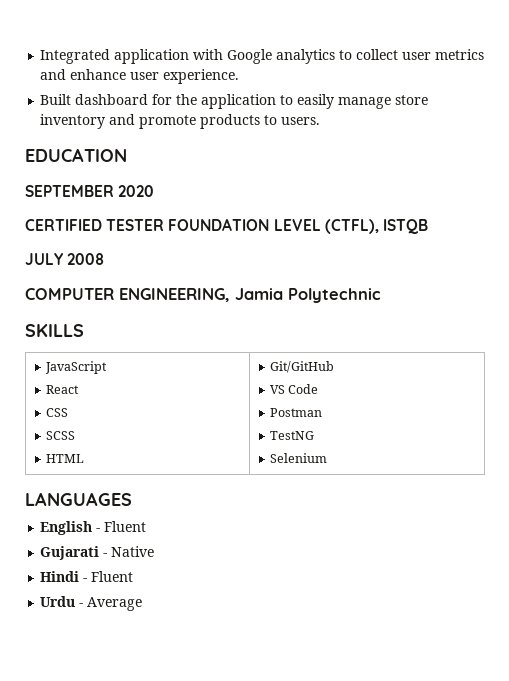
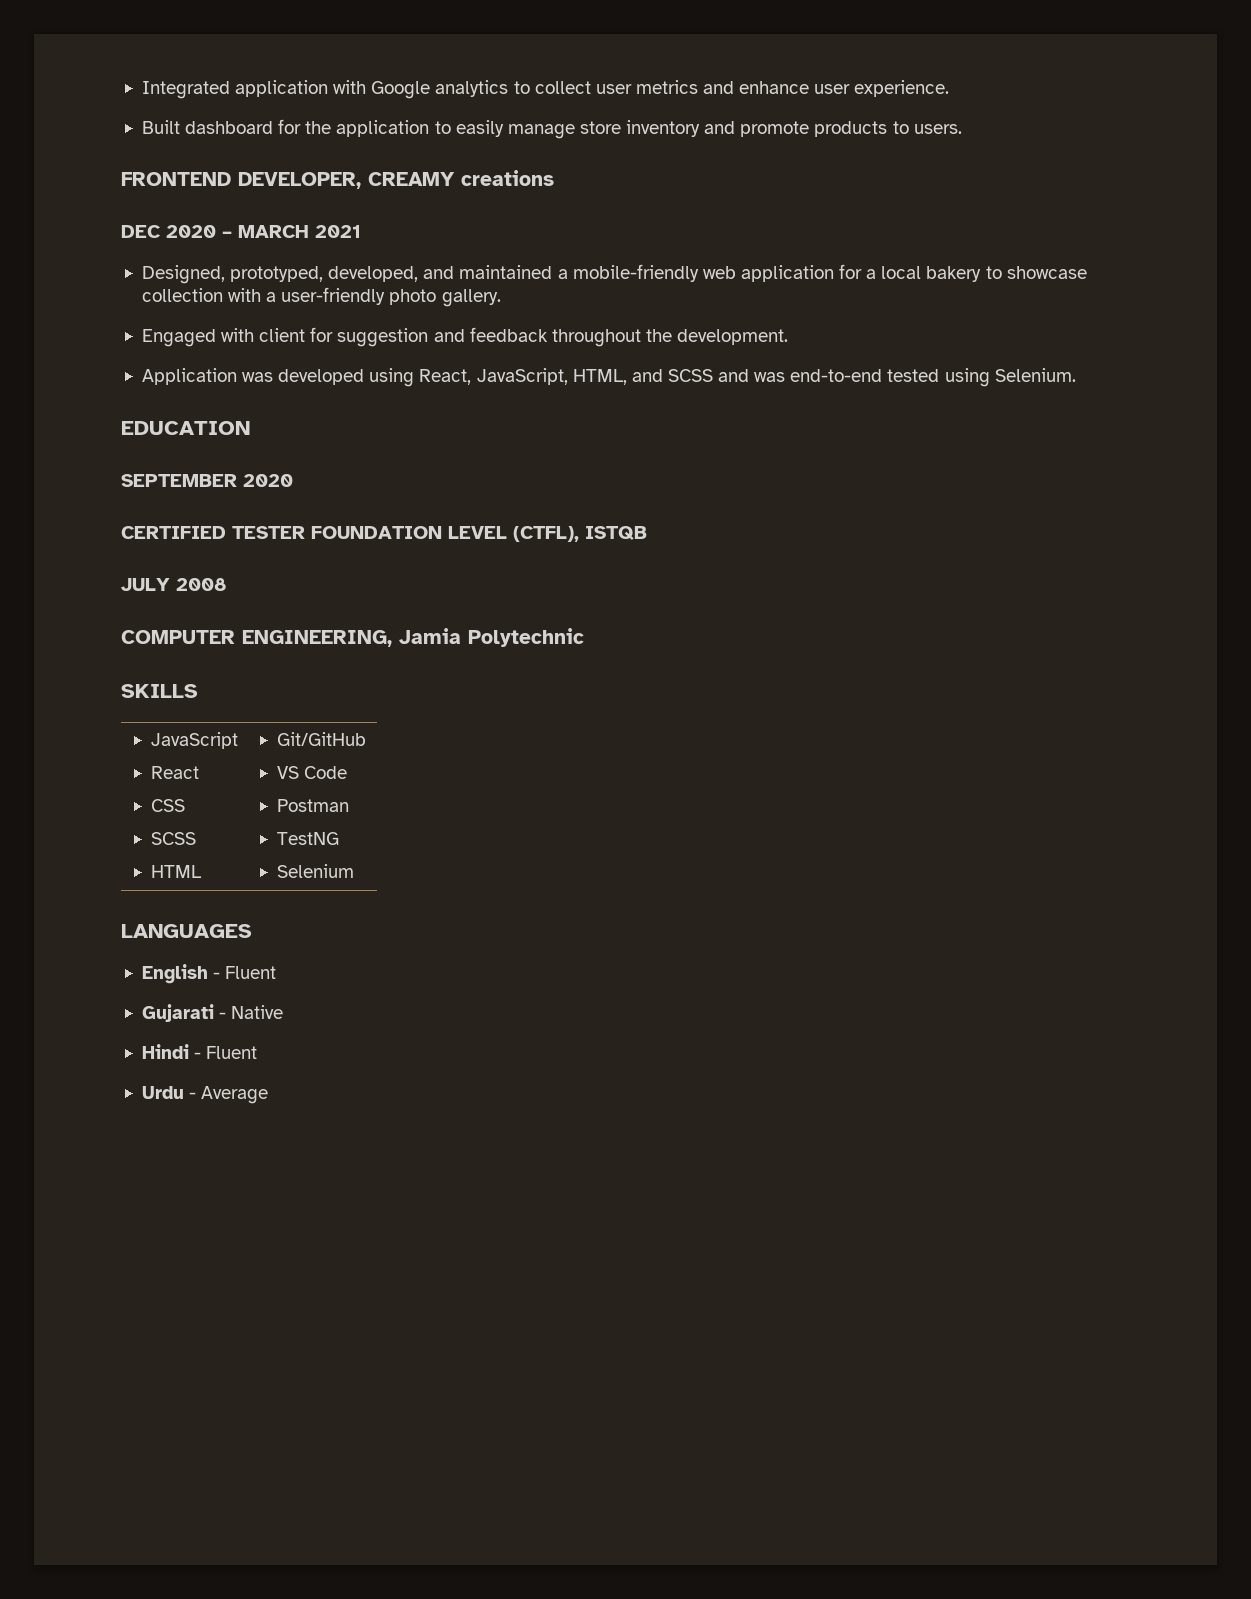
(321, 121) none -> [121,170,554,189] [121,225,361,238] [141,264,1087,284] [141,287,501,307] [141,327,789,347] [141,368,1076,387] // FRONTEND DEVELOPER, CREAMY creations // DEC 2020 – MARCH 2021 // Designed, prototyped, developed, and maintained a mobile-friendly web application for a local bakery to showcase collection with a user-friendly photo gallery. // Engaged with client for suggestion and feedback throughout the development. // Application was developed using React, JavaScript, HTML, and SCSS and was end-to-end tested using Selenium.

